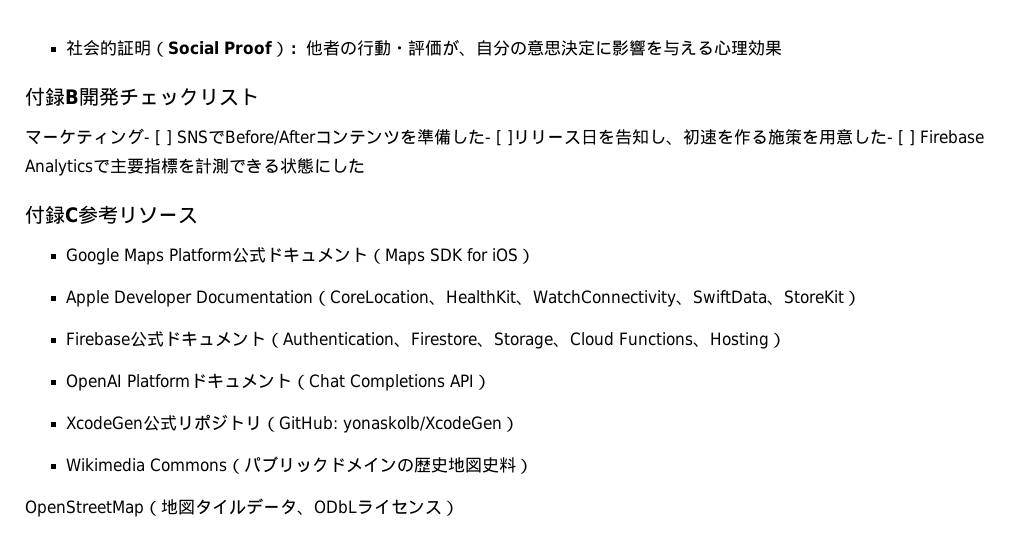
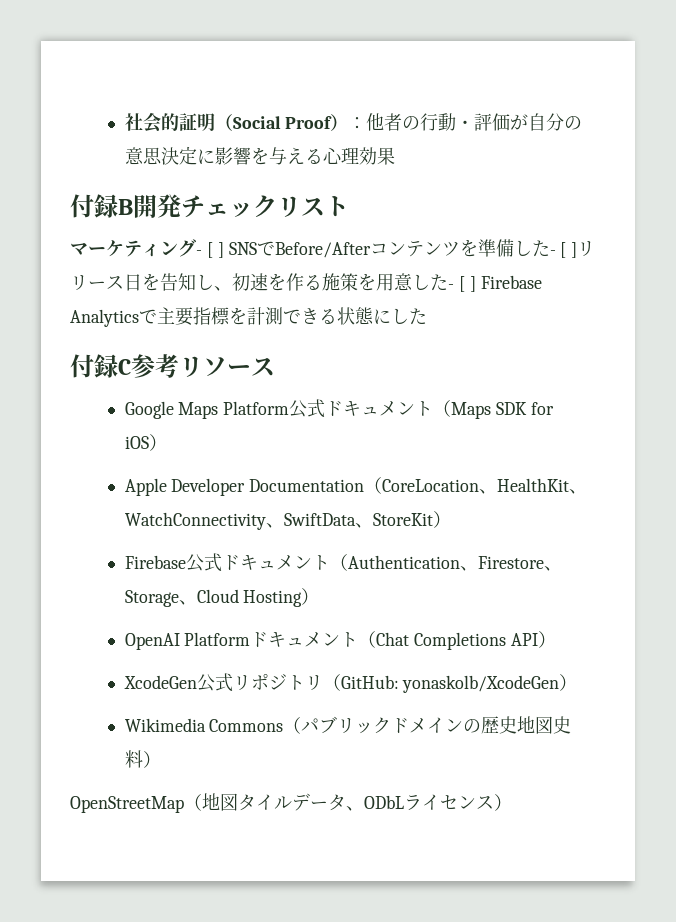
[459,51,477,56] 、 -> (529, 122) none
[619,332,711,347] Functions、 -> (239, 596) none

